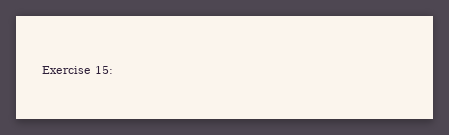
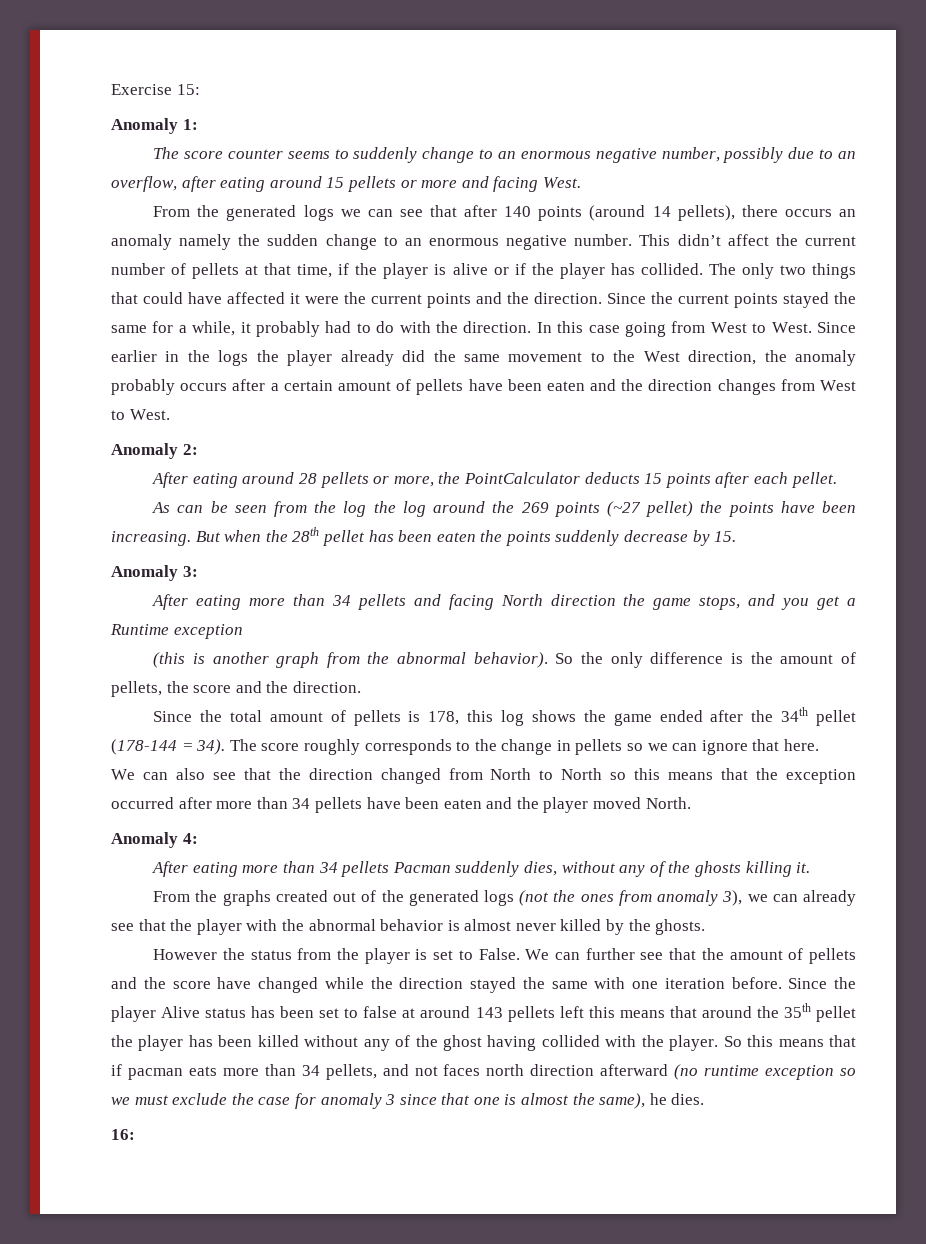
(113, 70) none -> [111,118,198,134] [153,147,857,163] [111,176,581,192] [153,205,856,221] [111,234,856,250] [111,263,856,279] [111,292,856,308] [111,321,856,337] [111,350,856,366] [111,379,856,395] [111,409,170,420] [111,443,198,459] [152,472,837,488] [152,501,857,517] [111,527,737,546] [111,565,198,581] [152,594,856,610] [110,624,243,639] [153,652,856,668] [111,681,361,697] [153,707,856,726] [111,739,820,755] [111,768,857,784] [111,797,691,813] [111,832,198,848] [152,861,811,877] [153,890,856,906] [111,919,706,935] [153,948,857,964] [111,977,856,993] [111,1003,856,1022] [111,1035,857,1051] [111,1064,856,1080] [111,1093,705,1109] [111,1129,135,1140] // Anomaly 1: // The score counter seems to suddenly change to an enormous negative number, possibly due to an overflow, after eating around 15 pellets or more and facing West. // From the generated logs we can see that after 140 points (around 14 pellets), there occurs an anomaly namely the sudden change to an enormous negative number. This didn’t affect the current number of pellets at that time, if the player is alive or if the player has collided. The only two things that could have affected it were the current points and the direction. Since the current points stayed the same for a while, it probably had to do with the direction. In this case going from West to West. Since earlier in the logs the player already did the same movement to the West direction, the anomaly probably occurs after a certain amount of pellets have been eaten and the direction changes from West to West. // Anomaly 2: // After eating around 28 pellets or more, the PointCalculator deducts 15 points after each pellet. // As can be seen from the log the log around the 269 points (~27 pellet) the points have been increasing. But when the 28th pellet has been eaten the points suddenly decrease by 15. // Anomaly 3: // After eating more than 34 pellets and facing North direction the game stops, and you get a Runtime exception // (this is another graph from the abnormal behavior). So the only difference is the amount of pellets, the score and the direction. // Since the total amount of pellets is 178, this log shows the game ended after the 34th pellet (178-144 = 34). The score roughly corresponds to the change in pellets so we can ignore that here. // We can also see that the direction changed from North to North so this means that the exception occurred after more than 34 pellets have been eaten and the player moved North. // Anomaly 4: // After eating more than 34 pellets Pacman suddenly dies, without any of the ghosts killing it. // From the graphs created out of the generated logs (not the ones from anomaly 3), we can already see that the player with the abnormal behavior is almost never killed by the ghosts. // However the status from the player is set to False. We can further see that the amount of pellets and the score have changed while the direction stayed the same with one iteration before. Since the player Alive status has been set to false at around 143 pellets left this means that around the 35th pellet the player has been killed without any of the ghost having collided with the player. So this means that if pacman eats more than 34 pellets, and not faces north direction afterward (no runtime exception so we must exclude the case for anomaly 3 since that one is almost the same), he dies. // 16:

